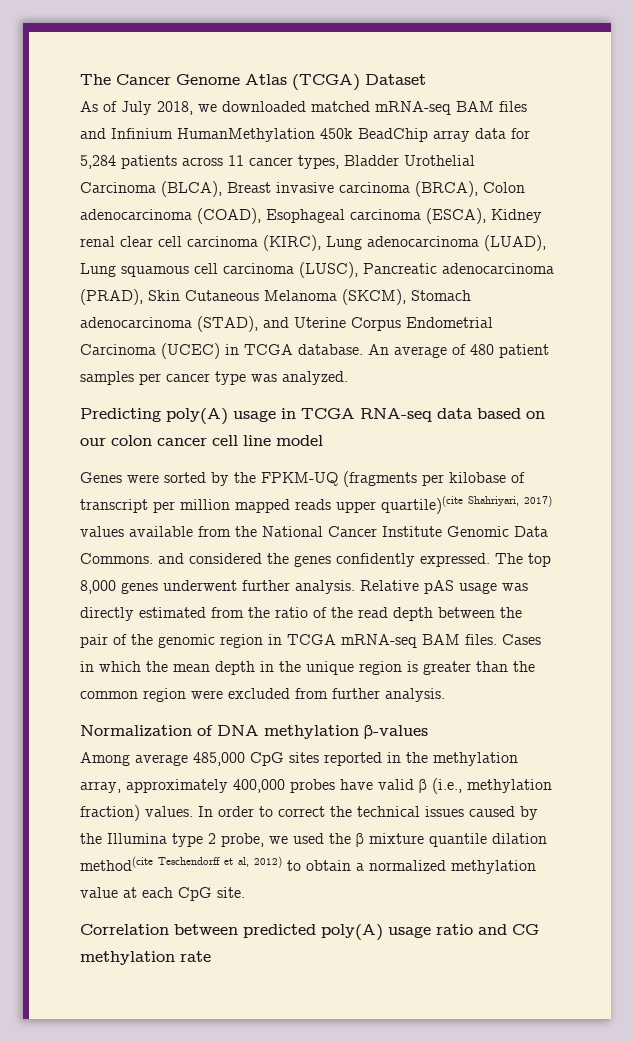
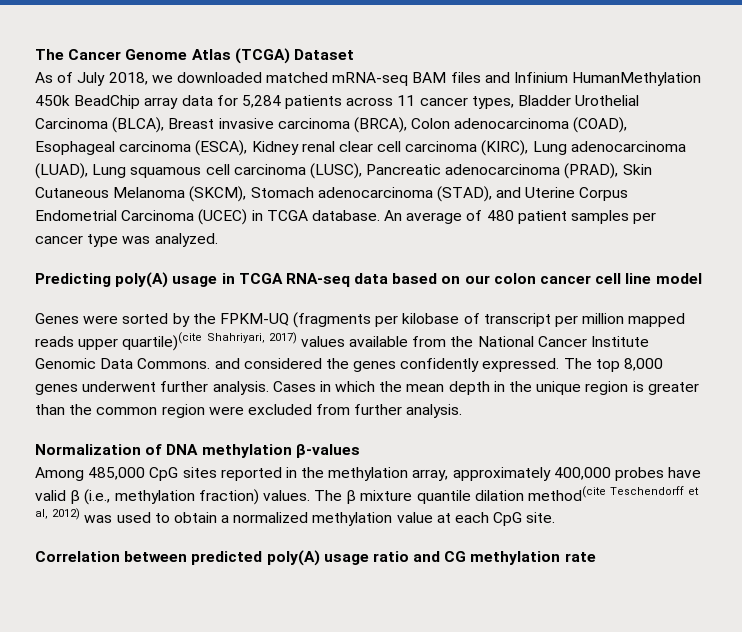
[360,580,528,594] [80,607,522,621] [80,634,497,648] Relative pAS usage was directly estimated from the ratio of the read depth between the pair of the genomic region in TCGA mRNA-seq BAM files. -> (269, 388) none
[135,754,188,766] average -> (84, 474) none
[198,806,538,820] [80,833,351,847] In order to correct the technical issues caused by the Illumina type 2 probe, we used the -> [314,490,343,501] The
(282, 862) none -> [84,512,151,523] was used

